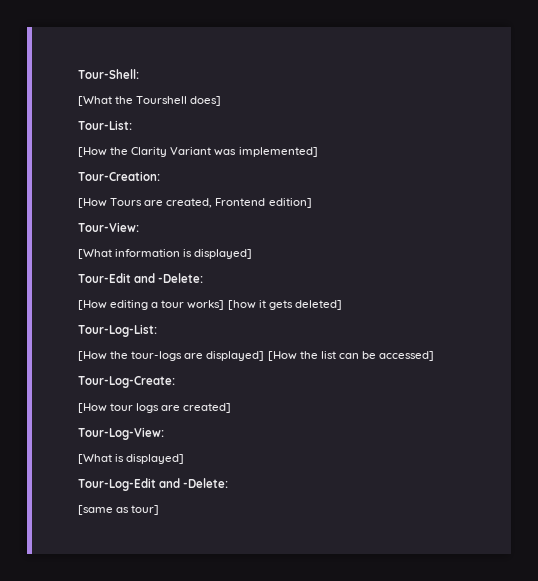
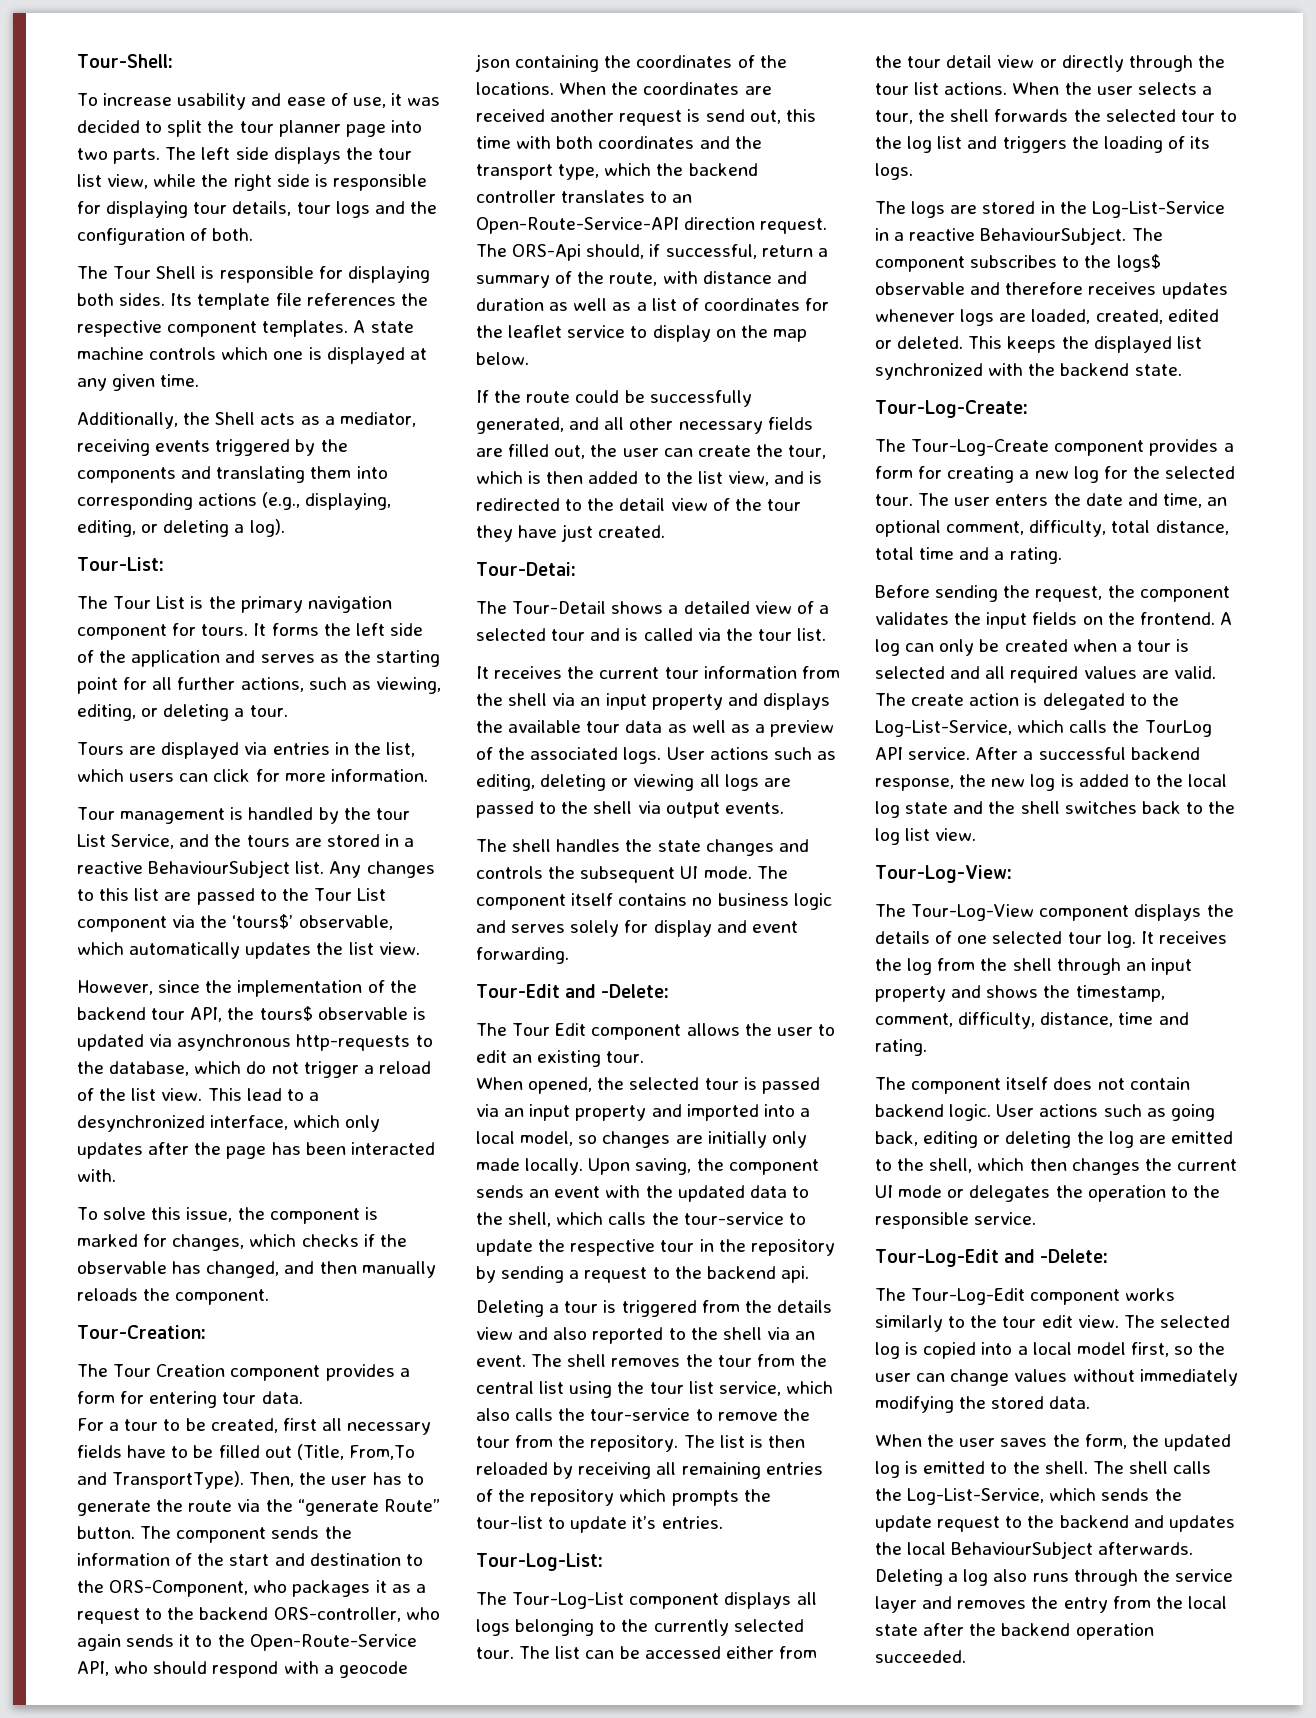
[78,96,222,106] [78,120,132,130] [78,147,318,157] [78,171,160,181] [78,198,312,208] [78,222,139,232] [78,249,253,259] [78,273,204,283] [78,300,342,310] [78,324,157,337] [78,351,435,361] [78,376,175,388] [78,403,232,413] [78,427,164,440] [78,454,185,464] [78,478,229,491] [78,505,160,515] [What the Tourshell does] // Tour-List: // [How the Clarity Variant was implemented] // Tour-Creation: // [How Tours are created, Frontend edition] // Tour-View: // [What information is displayed] // Tour-Edit and -Delete: // [How editing a tour works] [how it gets deleted] // Tour-Log-List: // [How the tour-logs are displayed] [How the list can be accessed] // Tour-Log-Create: // [How tour logs are created] // Tour-Log-View: // [What is displayed] // Tour-Log-Edit and -Delete: // [same as tour] -> [77,93,441,110] [77,120,422,137] [77,147,412,164] [77,174,427,191] [77,201,437,218] [77,228,254,245] [77,266,430,283] [77,293,428,310] [77,320,414,337] [77,347,427,364] [77,374,200,391] [77,412,416,429] [77,439,348,456] [77,466,388,483] [77,492,392,510] [77,519,285,537] [77,557,164,571] [77,596,392,613] [77,623,423,640] [77,650,440,667] [77,677,441,694] [77,704,288,721] [77,742,415,759] [77,769,428,782] [77,807,410,824] [77,834,415,849] [77,860,435,878] [77,888,387,905] [77,914,393,932] [77,942,420,959] [77,980,417,997] [77,1006,426,1022] [77,1034,433,1051] [77,1061,431,1078] [77,1088,319,1101] [77,1115,381,1132] [77,1142,435,1159] [77,1169,116,1182] [77,1207,378,1224] [77,1234,407,1251] [77,1261,436,1278] [77,1288,270,1305] [77,1325,206,1339] [77,1364,410,1381] [77,1391,303,1408] [77,1418,432,1435] [77,1444,415,1460] [77,1471,424,1489] [77,1499,440,1516] [77,1526,352,1543] [77,1553,423,1566] [77,1580,426,1597] [77,1607,440,1624] [77,1634,417,1651] [77,1661,408,1678] [475,54,787,72] [476,82,772,95] [476,109,816,126] [476,136,762,149] [476,163,758,180] [476,190,693,203] [476,217,828,234] [476,244,828,261] [476,271,807,288] [476,298,830,311] [476,325,807,342] [476,352,529,365] [476,390,752,407] [476,417,813,434] [476,444,827,459] [476,471,823,486] [476,498,801,511] [476,524,666,542] [476,562,576,576] [476,601,829,614] [476,628,827,641] [476,666,840,679] [476,693,830,710] [476,720,835,737] [476,747,836,764] [476,774,791,791] [476,801,784,818] [476,839,809,856] [476,866,788,883] [476,893,832,910] [476,920,798,937] [476,947,569,964] [476,984,670,998] [476,1023,835,1040] [476,1050,645,1067] [476,1077,820,1094] [476,1104,810,1121] [476,1131,807,1148] [476,1158,819,1175] [476,1185,809,1202] [476,1212,806,1227] [476,1239,835,1256] [476,1266,809,1283] [476,1300,832,1317] [476,1327,816,1344] [476,1354,827,1367] [476,1381,833,1398] [476,1408,810,1421] [476,1435,805,1452] [476,1462,823,1479] [476,1489,771,1506] [476,1516,723,1533] [476,1553,603,1571] [476,1592,817,1609] [476,1619,804,1636] [476,1646,817,1659] [875,55,1225,72] [875,82,1212,95] [875,109,1237,124] [875,136,1211,153] [875,163,913,180] [875,201,1225,218] [875,227,1163,245] [875,254,1161,272] [875,282,1228,299] [875,309,1219,326] [875,336,1202,353] [875,363,1182,380] [875,400,1028,418] [875,439,1234,456] [875,466,1236,483] [875,493,1228,508] [875,520,1229,537] [875,547,1062,564] [875,585,1230,602] [875,612,1232,629] [875,639,1190,656] [875,666,1216,683] [875,693,1179,710] [875,720,1212,737] [875,747,1200,760] [875,774,1228,791] [875,801,1236,818] [875,828,977,845] [875,865,1012,883] [875,904,1234,921] [875,931,1227,948] [875,958,1192,975] [875,985,1165,1002] [875,1012,1189,1029] [875,1039,927,1056] [875,1077,1190,1094] [875,1104,1215,1121] [875,1131,1233,1148] [875,1158,1237,1175] [875,1185,1220,1202] [875,1212,1037,1229] [875,1249,1109,1267] [875,1288,1176,1305] [875,1315,1230,1332] [875,1342,1226,1359] [875,1369,1238,1386] [875,1396,1091,1413] [875,1434,1231,1451] [875,1461,1212,1478] [875,1488,1182,1505] [875,1515,1235,1532] [875,1541,1194,1559] [875,1569,1233,1586] [875,1596,1227,1613] [875,1623,1154,1640] [875,1650,966,1663] To increase usability and ease of use, it was decided to split the tour planner page into two parts. The left side displays the tour list view, while the right side is responsible for displaying tour details, tour logs and the configuration of both. // The Tour Shell is responsible for displaying both sides. Its template file references the respective component templates. A state machine controls which one is displayed at any given time. // Additionally, the Shell acts as a mediator, receiving events triggered by the components and translating them into corresponding actions (e.g., displaying, editing, or deleting a log). // Tour-List: // The Tour List is the primary navigation component for tours. It forms the left side of the application and serves as the starting point for all further actions, such as viewing, editing, or deleting a tour. // Tours are displayed via entries in the list, which users can click for more information. // Tour management is handled by the tour List Service, and the tours are stored in a reactive BehaviourSubject list. Any changes to this list are passed to the Tour List component via the ‘tours$’ observable, which automatically updates the list view. // However, since the implementation of the backend tour API, the tours$ observable is updated via asynchronous http-requests to the database, which do not trigger a reload of the list view. This lead to a desynchronized interface, which only updates after the page has been interacted with. // To solve this issue, the component is marked for changes, which checks if the observable has changed, and then manually reloads the component. // Tour-Creation: // The Tour Creation component provides a form for entering tour data. // For a tour to be created, first all necessary fields have to be filled out (Title, From,To and TransportType). Then, the user has to generate the route via the “generate Route” button. The component sends the information of the start and destination to the ORS-Component, who packages it as a request to the backend ORS-controller, who again sends it to the Open-Route-Service API, who should respond with a geocode json containing the coordinates of the locations. When the coordinates are received another request is send out, this time with both coordinates and the transport type, which the backend controller translates to an Open-Route-Service-API direction request. The ORS-Api should, if successful, return a summary of the route, with distance and duration as well as a list of coordinates for the leaflet service to display on the map below. // If the route could be successfully generated, and all other necessary fields are filled out, the user can create the tour, which is then added to the list view, and is redirected to the detail view of the tour they have just created. // Tour-Detai: // The Tour-Detail shows a detailed view of a selected tour and is called via the tour list. // It receives the current tour information from the shell via an input property and displays the available tour data as well as a preview of the associated logs. User actions such as editing, deleting or viewing all logs are passed to the shell via output events. // The shell handles the state changes and controls the subsequent UI mode. The component itself contains no business logic and serves solely for display and event forwarding. // Tour-Edit and -Delete: // The Tour Edit component allows the user to edit an existing tour. // When opened, the selected tour is passed via an input property and imported into a local model, so changes are initially only made locally. Upon saving, the component sends an event with the updated data to the shell, which calls the tour-service to update the respective tour in the repository by sending a request to the backend api. // Deleting a tour is triggered from the details view and also reported to the shell via an event. The shell removes the tour from the central list using the tour list service, which also calls the tour-service to remove the tour from the repository. The list is then reloaded by receiving all remaining entries of the repository which prompts the tour-list to update it’s entries. // Tour-Log-List: // The Tour-Log-List component displays all logs belonging to the currently selected tour. The list can be accessed either from the tour detail view or directly through the tour list actions. When the user selects a tour, the shell forwards the selected tour to the log list and triggers the loading of its logs. // The logs are stored in the Log-List-Service in a reactive BehaviourSubject. The component subscribes to the logs$ observable and therefore receives updates whenever logs are loaded, created, edited or deleted. This keeps the displayed list synchronized with the backend state. // Tour-Log-Create: // The Tour-Log-Create component provides a form for creating a new log for the selected tour. The user enters the date and time, an optional comment, difficulty, total distance, total time and a rating. // Before sending the request, the component validates the input fields on the frontend. A log can only be created when a tour is selected and all required values are valid. The create action is delegated to the Log-List-Service, which calls the TourLog API service. After a successful backend response, the new log is added to the local log state and the shell switches back to the log list view. // Tour-Log-View: // The Tour-Log-View component displays the details of one selected tour log. It receives the log from the shell through an input property and shows the timestamp, comment, difficulty, distance, time and rating. // The component itself does not contain backend logic. User actions such as going back, editing or deleting the log are emitted to the shell, which then changes the current UI mode or delegates the operation to the responsible service. // Tour-Log-Edit and -Delete: // The Tour-Log-Edit component works similarly to the tour edit view. The selected log is copied into a local model first, so the user can change values without immediately modifying the stored data. // When the user saves the form, the updated log is emitted to the shell. The shell calls the Log-List-Service, which sends the update request to the backend and updates the local BehaviourSubject afterwards. Deleting a log also runs through the service layer and removes the entry from the local state after the backend operation succeeded.

